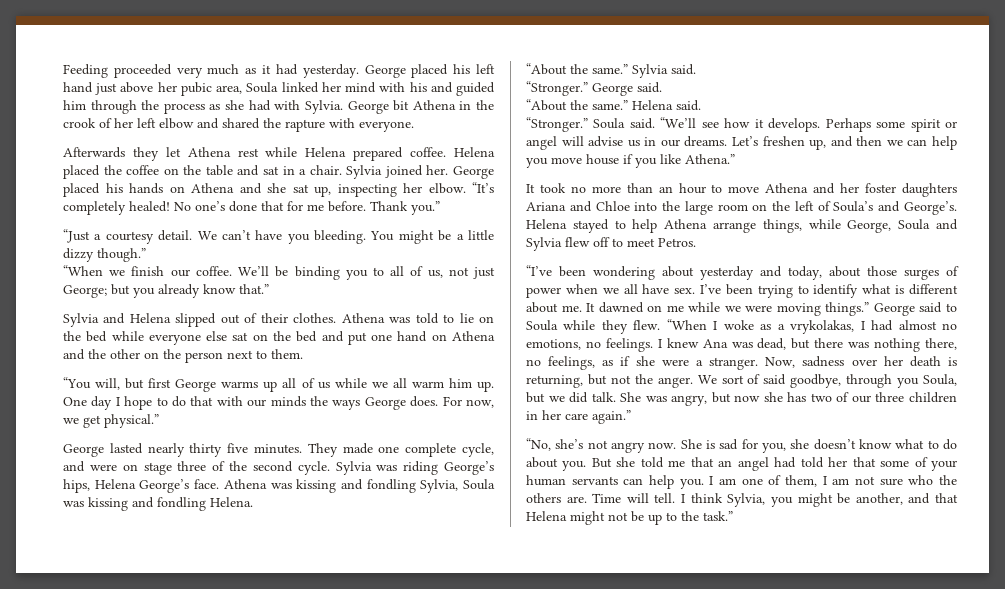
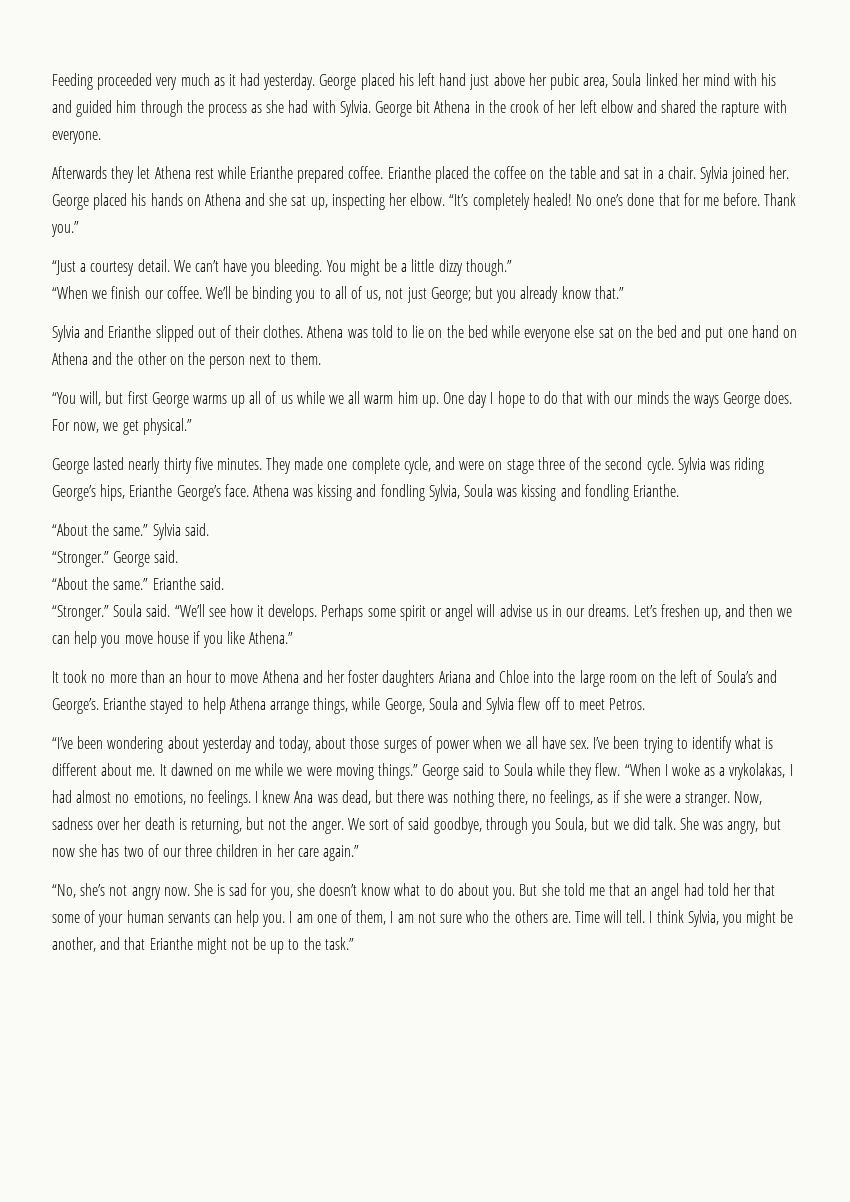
[305,147,347,157] Helena -> [250,166,294,179] Erianthe
[454,147,496,157] Helena -> [387,166,431,179] Erianthe
[129,313,171,323] Helena -> [108,325,152,338] Erianthe
[94,479,136,489] Helena -> [129,484,173,497] Erianthe
[210,497,253,507] Helena. -> [632,484,679,497] Erianthe.
[632,100,673,110] Helena -> [152,577,196,590] Erianthe
[526,219,567,229] Helena -> [103,697,147,710] Erianthe
[526,511,567,521] Helena -> [149,937,193,950] Erianthe

